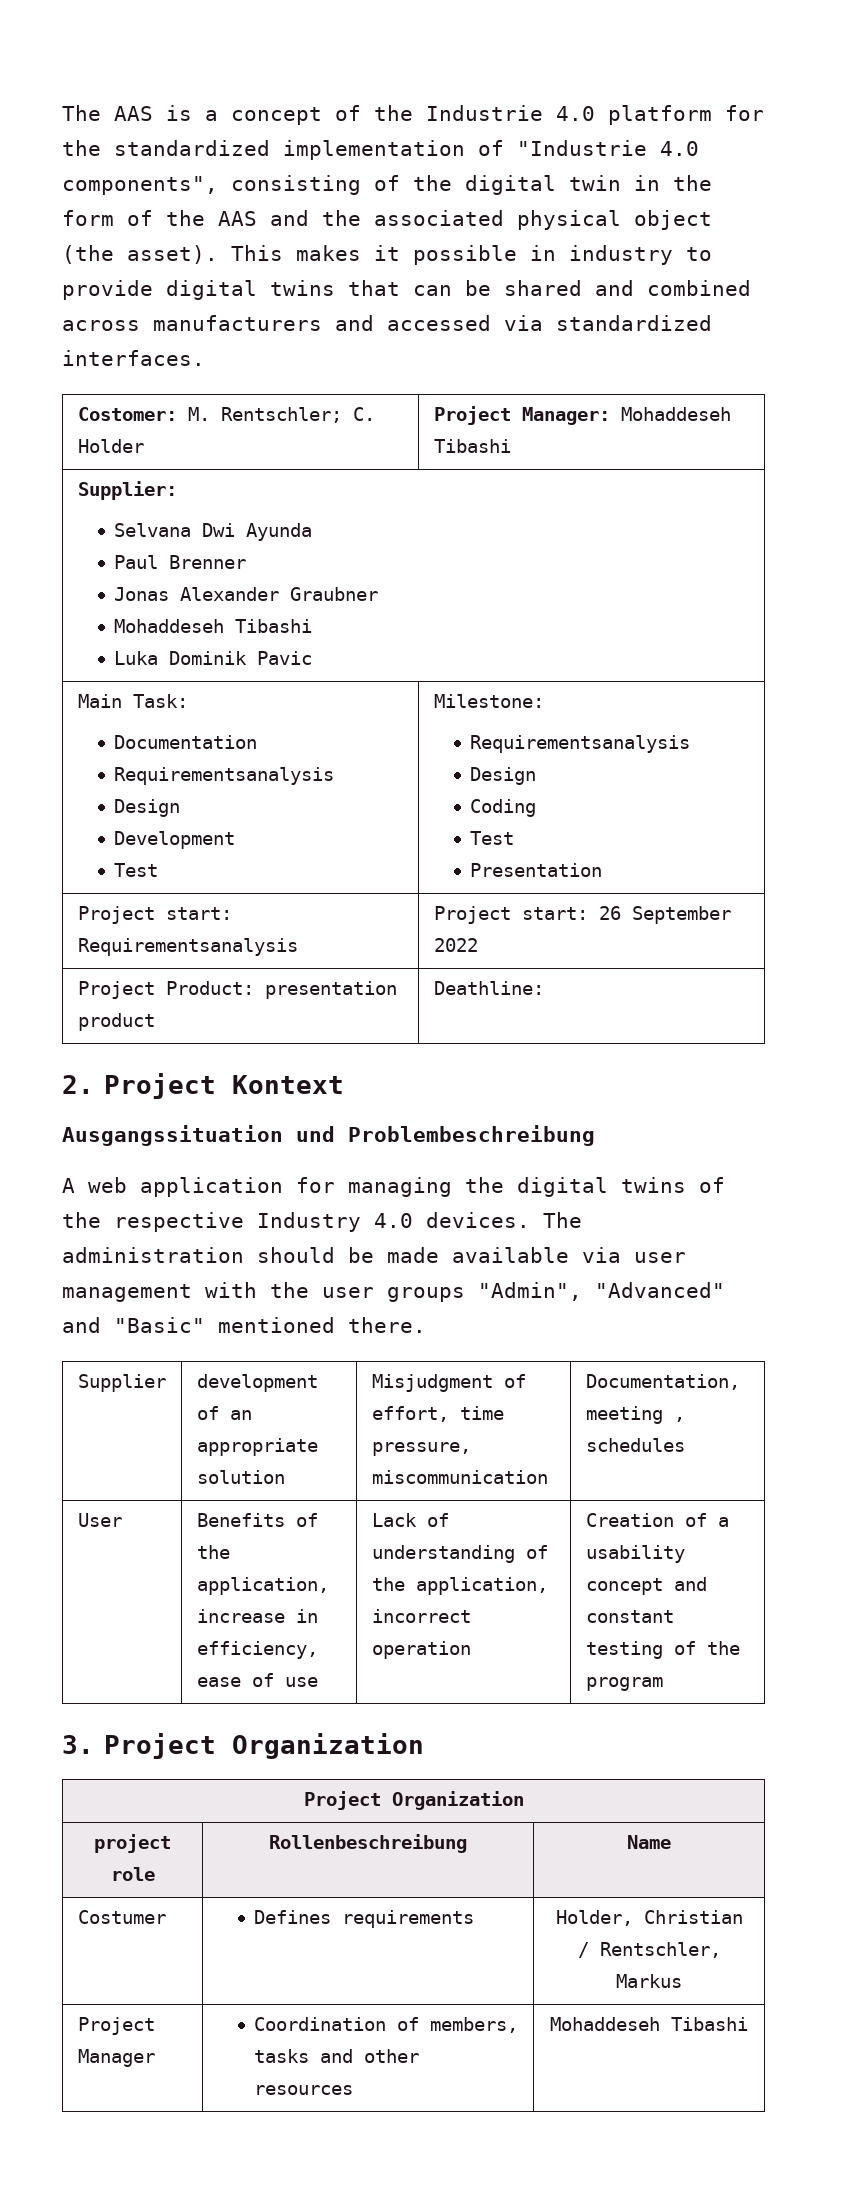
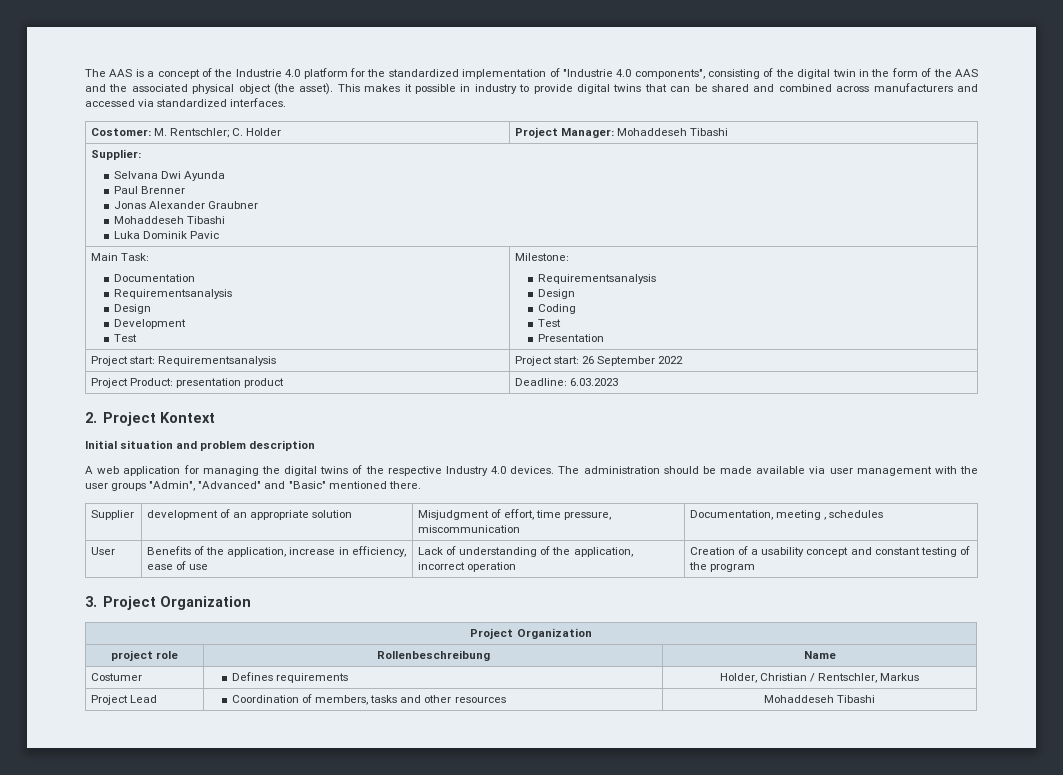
[433,981,544,995] Deathline: -> [515,378,619,386] Deadline: 6.03.2023
[62,1125,595,1146] Ausgangssituation und Problembeschreibung -> [85,440,316,451] Initial situation and problem description
[77,2049,155,2067] Manager -> [130,695,158,703] Lead

